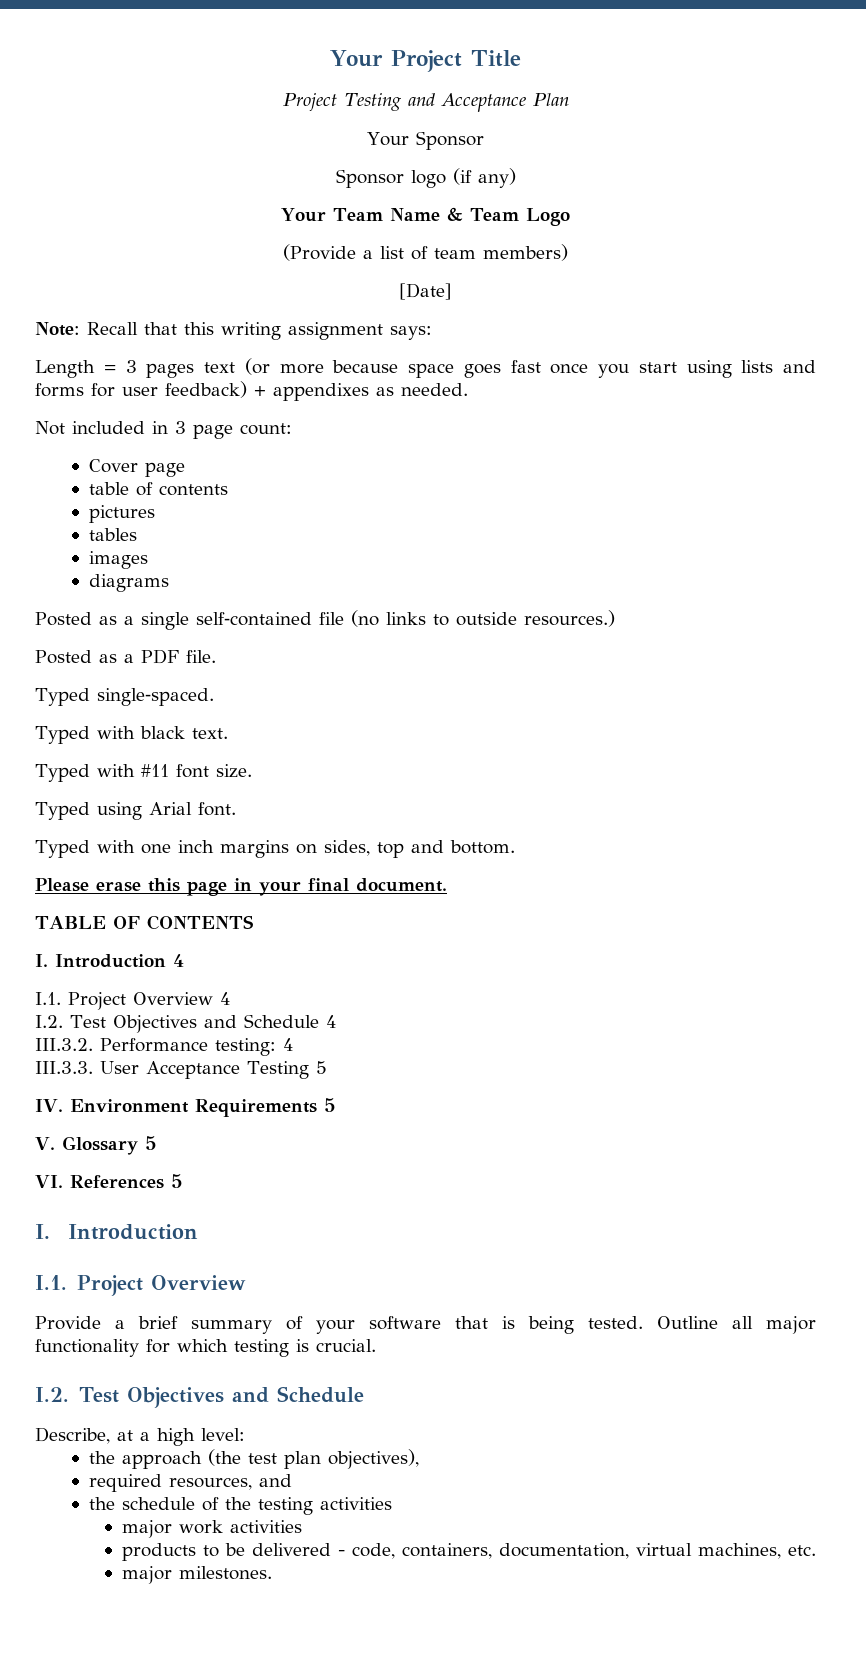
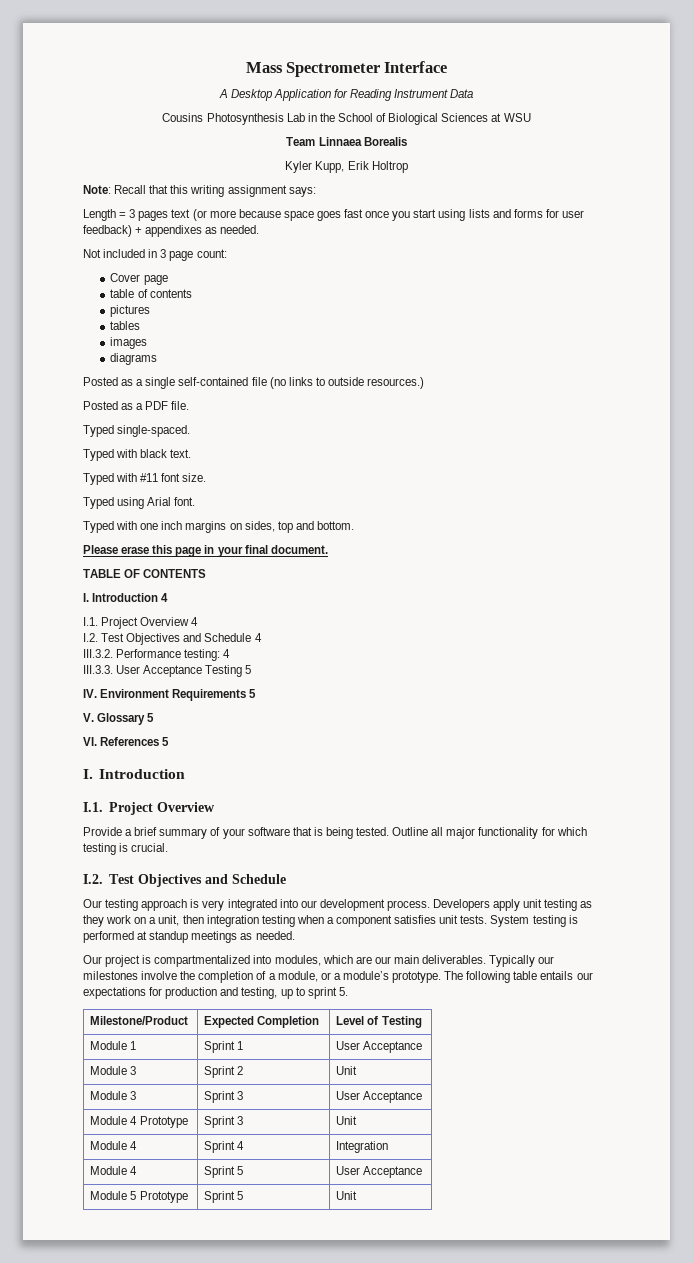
[329,50,522,72] [282,93,569,112] [367,131,484,150] [335,168,516,188] [280,207,571,226] [283,244,568,261] [399,283,452,300] Your Project Title // Project Testing and Acceptance Plan // Your Sponsor // Sponsor logo (if any) // Your Team Name & Team Logo // (Provide a list of team members) // [Date] -> [245,61,448,77] [218,89,474,101] [162,113,531,125] [286,137,407,146] [285,161,408,173] Mass Spectrometer Interface // A Desktop Application for Reading Instrument Data // Cousins Photosynthesis Lab in the School of Biological Sciences at WSU // Team Linnaea Borealis // Kyler Kupp, Erik Holtrop
[35,1427,245,1446] [88,1449,419,1469] [88,1474,292,1492] [88,1497,392,1515] [121,1520,302,1538] [121,1543,816,1561] [121,1566,272,1584] Describe, at a high level: // the approach (the test plan objectives), // required resources, and // the schedule of the testing activities // major work activities // products to be delivered - code, containers, documentation, virtual machines, etc. // major milestones. -> [83,899,593,911] [83,915,578,927] [83,931,295,943] [83,955,555,967] [83,971,593,983] [83,987,348,999] [90,1016,189,1025] [204,1016,320,1028] [336,1016,422,1028] [90,1041,137,1050] [204,1041,244,1053] [336,1041,423,1053] [90,1066,137,1075] [204,1066,244,1078] [336,1066,358,1075] [90,1091,137,1100] [204,1091,244,1103] [336,1091,423,1103] [90,1116,188,1128] [204,1116,244,1128] [336,1116,358,1125] [90,1141,138,1150] [204,1141,245,1153] [336,1141,389,1153] [90,1166,138,1175] [204,1166,244,1178] [336,1166,423,1178] [90,1191,188,1203] [204,1191,244,1203] [336,1191,358,1200] Our testing approach is very integrated into our development process. Developers apply unit testing as they work on a unit, then integration testing when a component satisfies unit tests. System testing is performed at standup meetings as needed. // Our project is compartmentalized into modules, which are our main deliverables. Typically our milestones involve the completion of a module, or a module’s prototype. The following table entails our expectations for production and testing, up to sprint 5. // Milestone/Product | Expected Completion | Level of Testing // Module 1 | Sprint 1 | User Acceptance // Module 3 | Sprint 2 | Unit // Module 3 | Sprint 3 | User Acceptance // Module 4 Prototype | Sprint 3 | Unit // Module 4 | Sprint 4 | Integration // Module 4 | Sprint 5 | User Acceptance // Module 5 Prototype | Sprint 5 | Unit

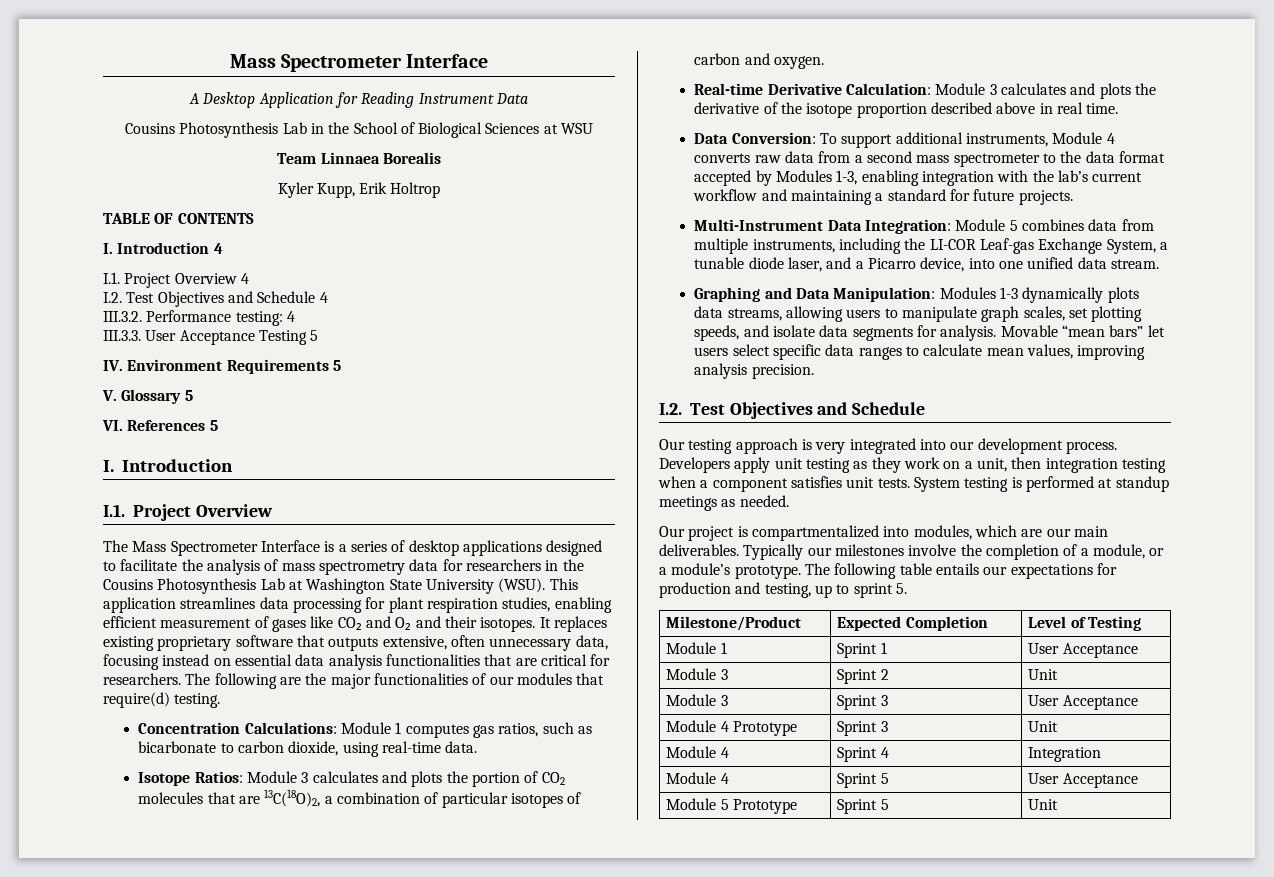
[83,185,316,197] [83,209,584,221] [83,225,260,237] [83,249,227,261] [110,273,168,285] [110,289,192,298] [110,305,151,317] [110,321,141,330] [110,337,148,349] [110,353,158,365] [83,377,425,389] [83,401,190,410] [83,425,191,437] [83,449,192,461] [83,473,207,485] [83,497,196,509] [83,521,354,533] [83,545,328,557] // Note: Recall that this writing assignment says: // Length = 3 pages text (or more because space goes fast once you start using lists and forms for user feedback) + appendixes as needed. // Not included in 3 page count: // Cover page // table of contents // pictures // tables // images // diagrams // Posted as a single self‐contained file (no links to outside resources.) // Posted as a PDF file. // Typed single‐spaced. // Typed with black text. // Typed with #11 font size. // Typed using Arial font. // Typed with one inch margins on sides, top and bottom. // Please erase this page in your final document. -> (441, 190) none
[83,827,587,839] [83,843,169,855] Provide a brief summary of your software that is being tested. Outline all major functionality for which testing is crucial. -> [103,540,603,556] [103,559,584,575] [103,578,578,594] [103,597,612,613] [103,616,607,632] [103,635,608,651] [103,654,611,670] [103,673,605,689] [103,692,221,708] [138,722,592,738] [138,741,478,757] [138,771,565,787] [138,789,582,808] [694,53,825,69] [694,83,1156,99] [694,102,1119,118] [694,132,1115,148] [694,151,1165,167] [694,170,1143,186] [693,189,1073,205] [694,219,1154,234] [694,238,1168,254] [694,257,1159,272] [694,287,1139,303] [694,306,1143,322] [694,325,1165,341] [694,344,1146,360] [694,363,814,379] The Mass Spectrometer Interface is a series of desktop applications designed to facilitate the analysis of mass spectrometry data for researchers in the Cousins Photosynthesis Lab at Washington State University (WSU). This application streamlines data processing for plant respiration studies, enabling efficient measurement of gases like CO₂ and O₂ and their isotopes. It replaces existing proprietary software that outputs extensive, often unnecessary data, focusing instead on essential data analysis functionalities that are critical for researchers. The following are the major functionalities of our modules that require(d) testing. // Concentration Calculations: Module 1 computes gas ratios, such as bicarbonate to carbon dioxide, using real-time data. // Isotope Ratios: Module 3 calculates and plots the portion of CO2 molecules that are 13C(18O)2, a combination of particular isotopes of carbon and oxygen. // Real-time Derivative Calculation: Module 3 calculates and plots the derivative of the isotope proportion described above in real time. // Data Conversion: To support additional instruments, Module 4 converts raw data from a second mass spectrometer to the data format accepted by Modules 1-3, enabling integration with the lab’s current workflow and maintaining a standard for future projects. // Multi-Instrument Data Integration: Module 5 combines data from multiple instruments, including the LI-COR Leaf-gas Exchange System, a tunable diode laser, and a Picarro device, into one unified data stream. // Graphing and Data Manipulation: Modules 1-3 dynamically plots data streams, allowing users to manipulate graph scales, set plotting speeds, and isolate data segments for analysis. Movable “mean bars” let users select specific data ranges to calculate mean values, improving analysis precision.

